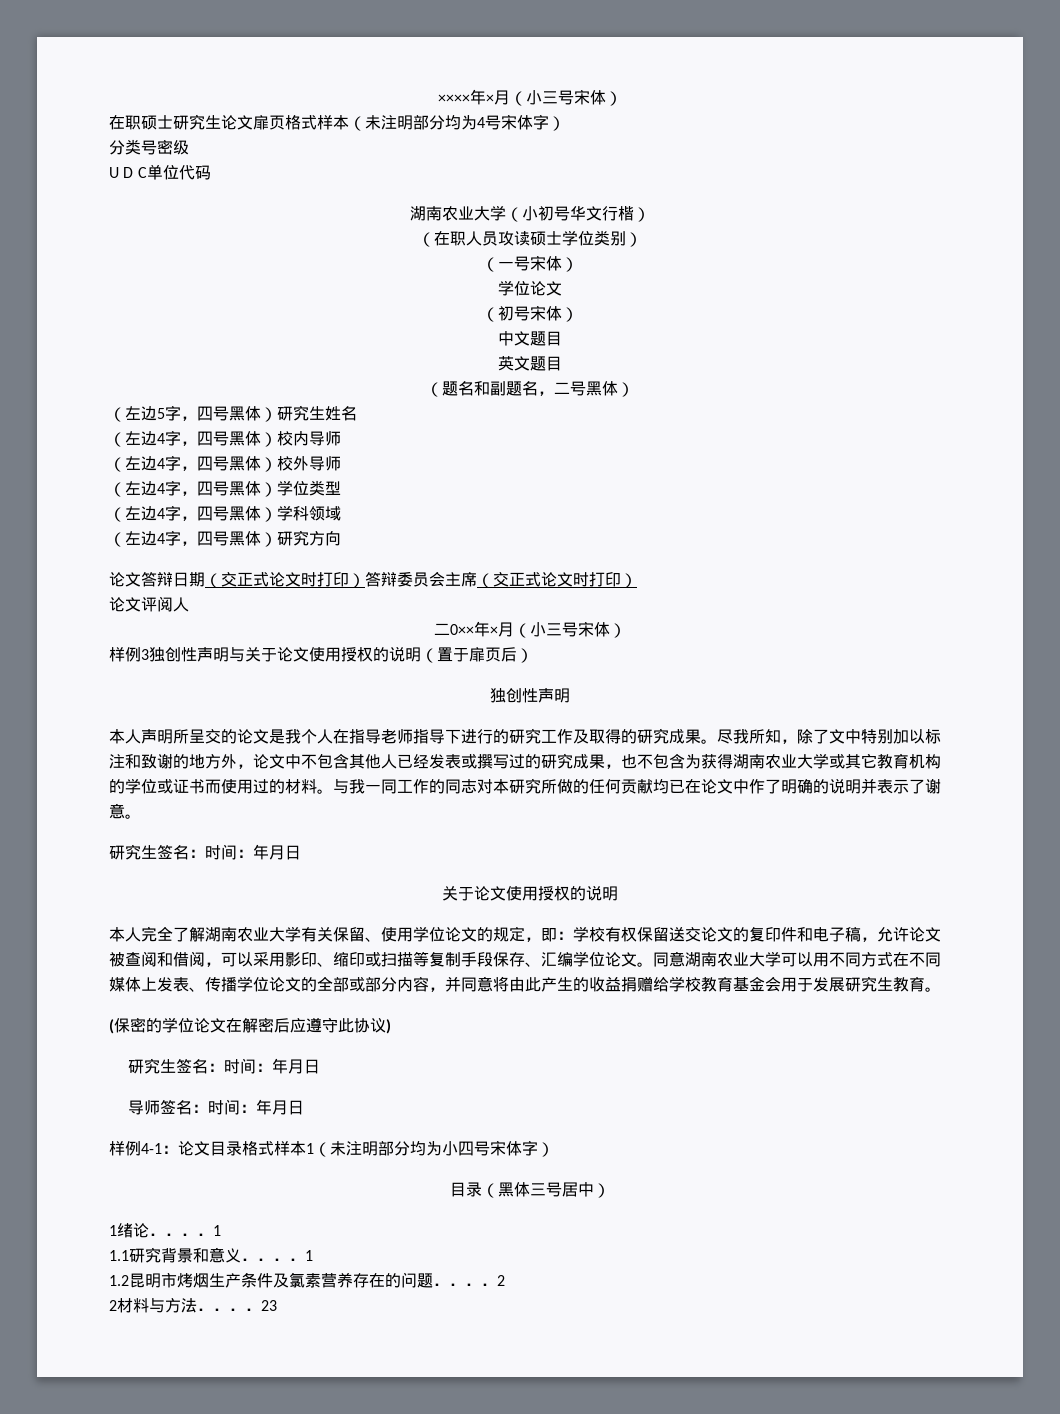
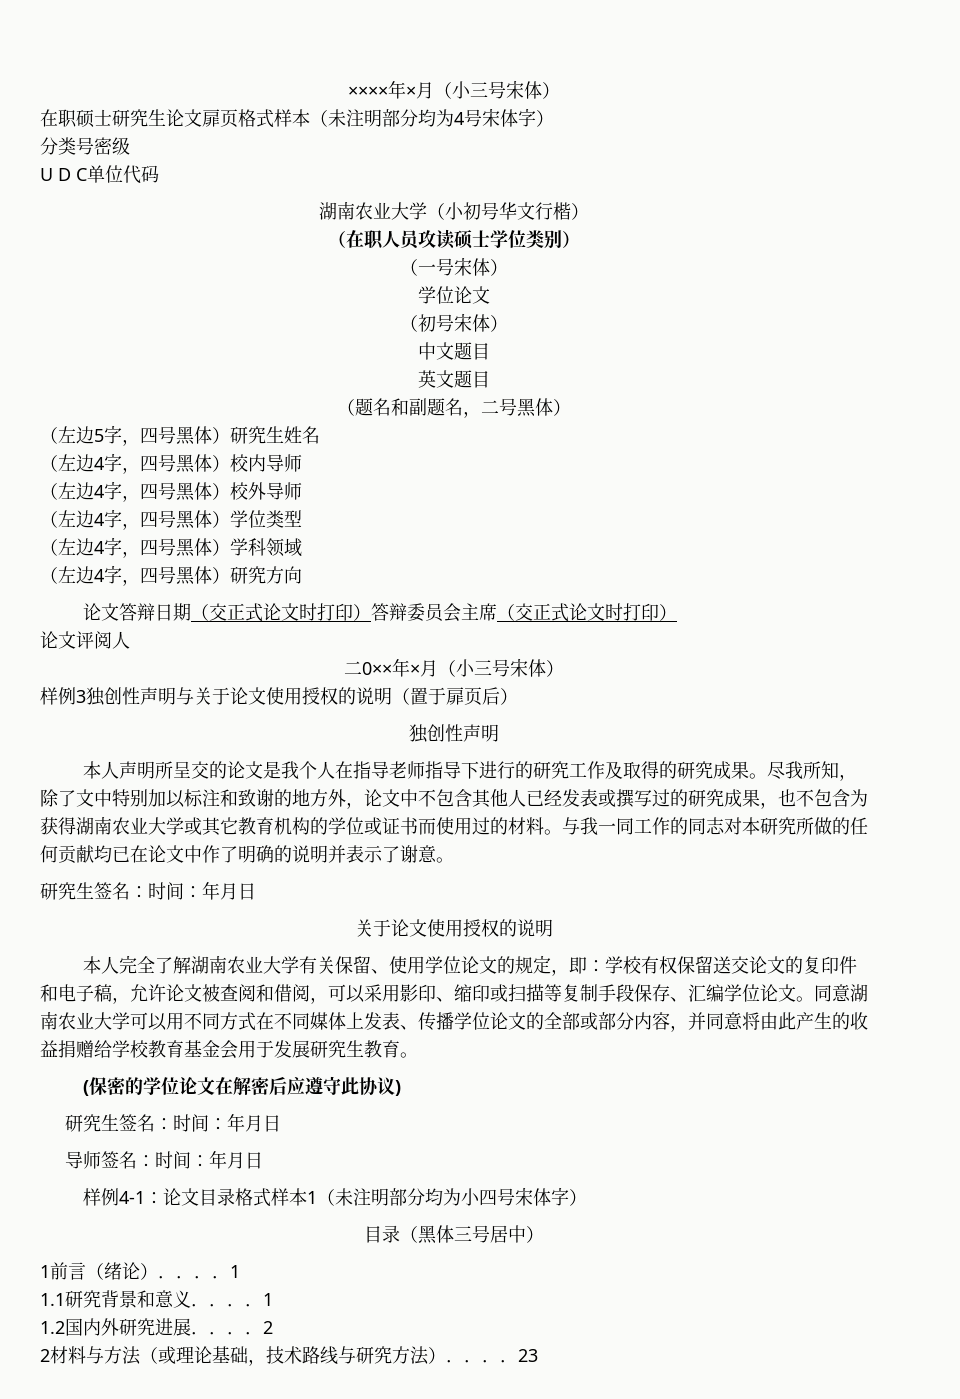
[117,1223,149,1238] 绪论 -> [50,1262,158,1280] 前言（绪论）
[129,1272,433,1288] 昆明市烤烟生产条件及氯素营养存在的问题 -> [65,1318,191,1336] 国内外研究进展
(197, 1305) none -> [140,1346,446,1366] （或理论基础，技术路线与研究方法）

